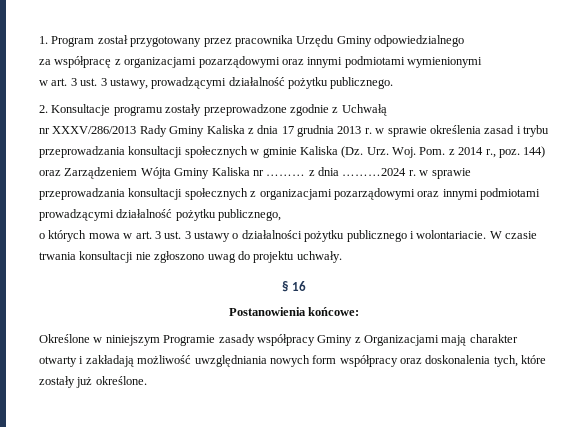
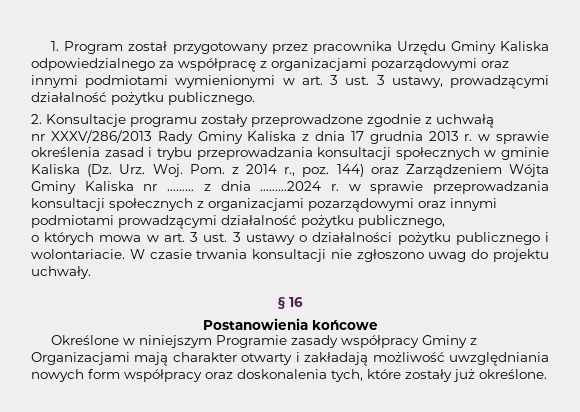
(372, 41) none -> [499,41,549,51] Kaliska
(464, 41) // -> (155, 64) none
(482, 62) // -> (276, 81) none
[341,104,387,116] Uchwałą -> [436,114,494,128] uchwałą
[308,307,360,316] końcowe: -> [311,320,378,330] końcowe

